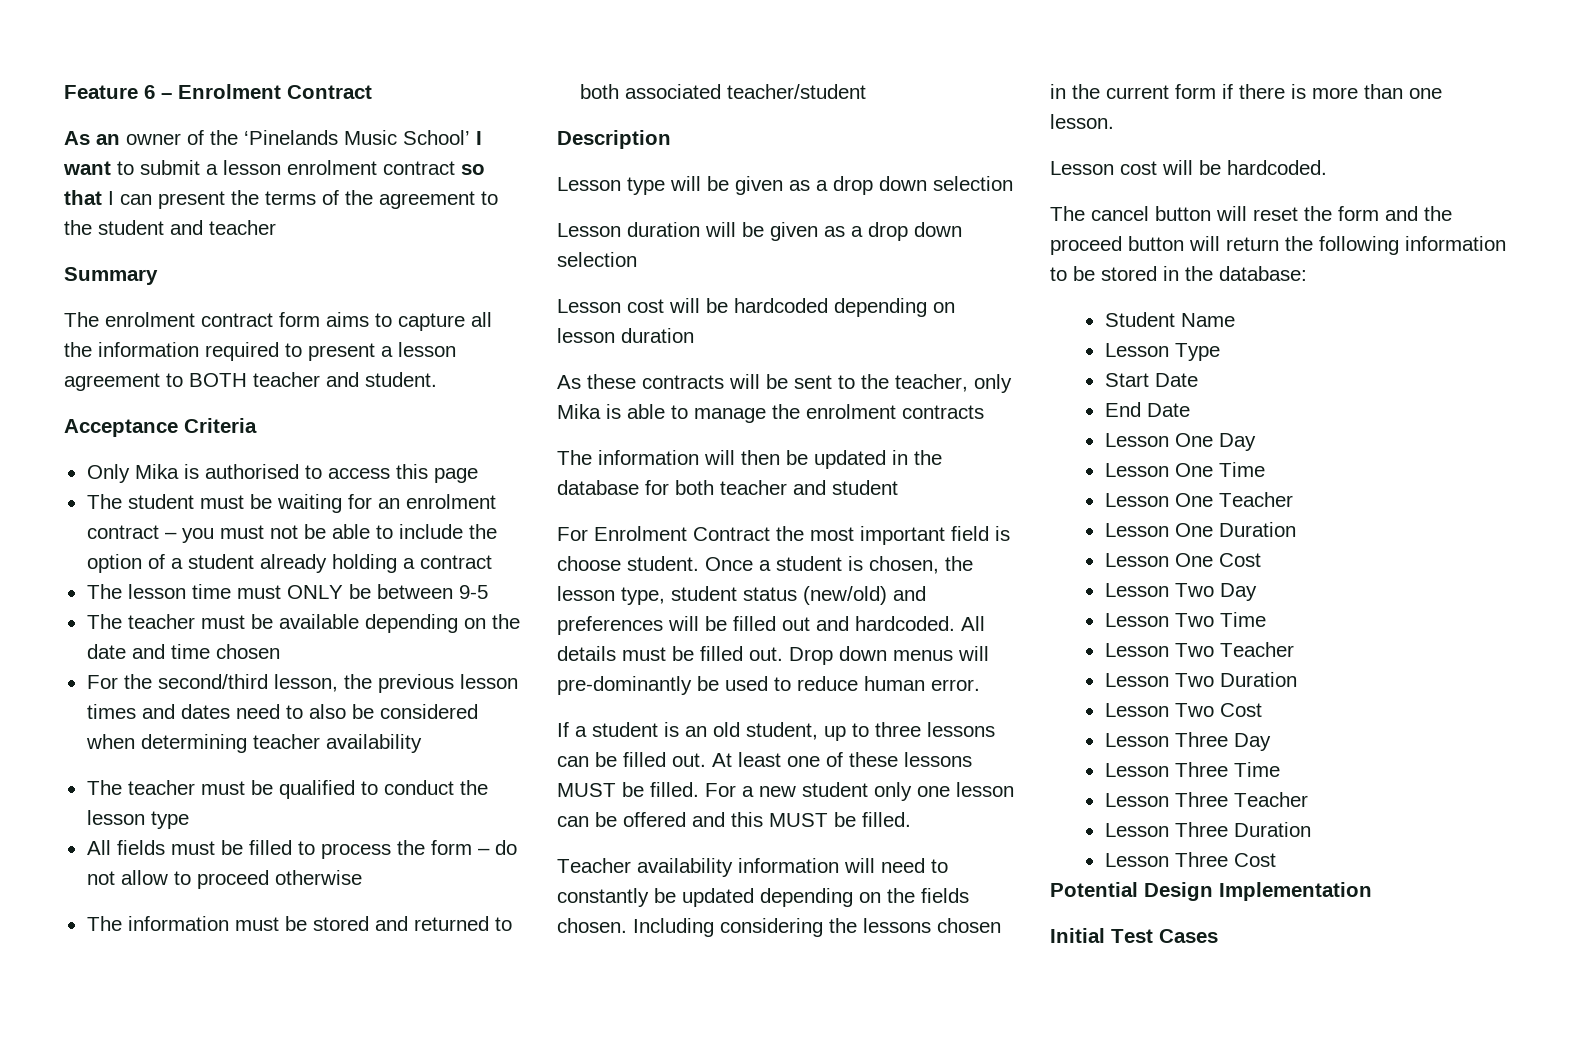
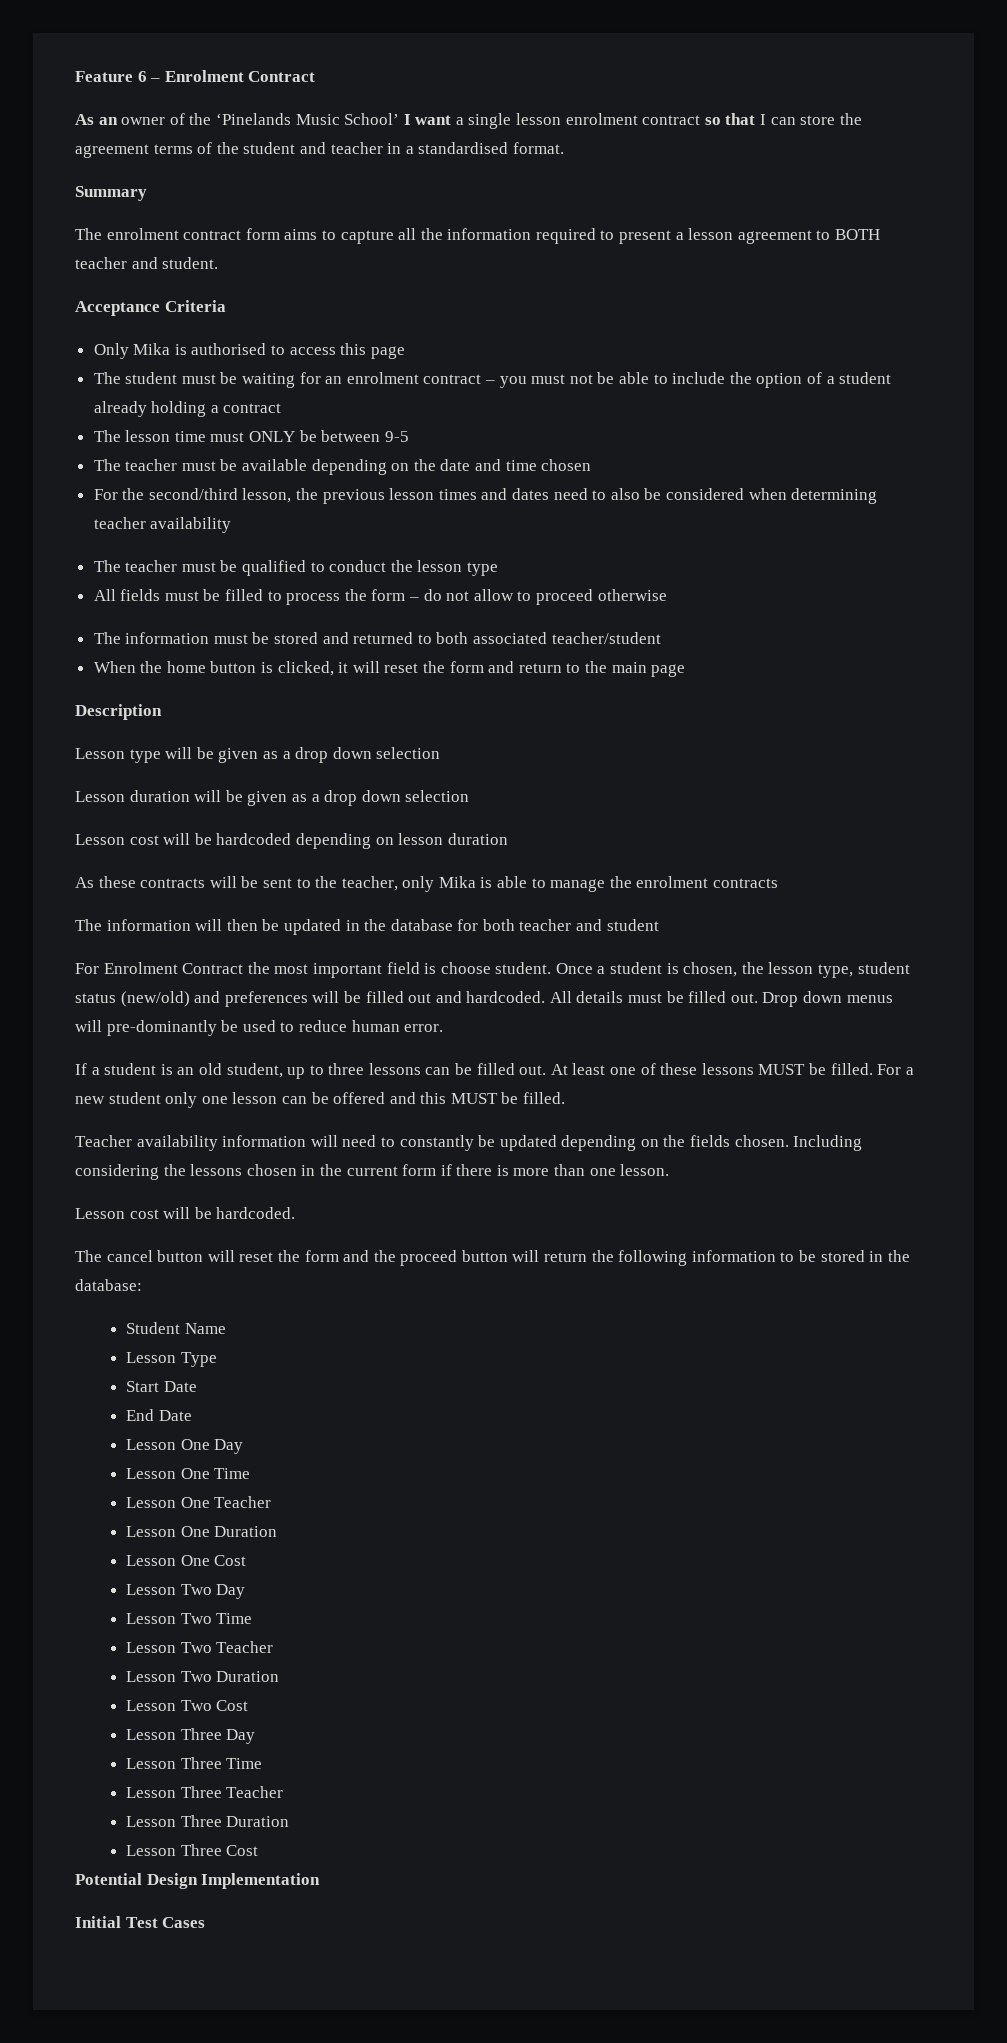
[117,160,218,175] to submit a -> [455,113,512,129] a single
[158,190,498,209] present the terms of the agreement to -> [800,113,862,125] [75,142,213,158] store the agreement terms of
(276, 227) none -> [387,142,564,154] in a standardised format.
(866, 91) none -> [93,661,686,677] // When the home button is clicked, it will reset the form and return to the main page

